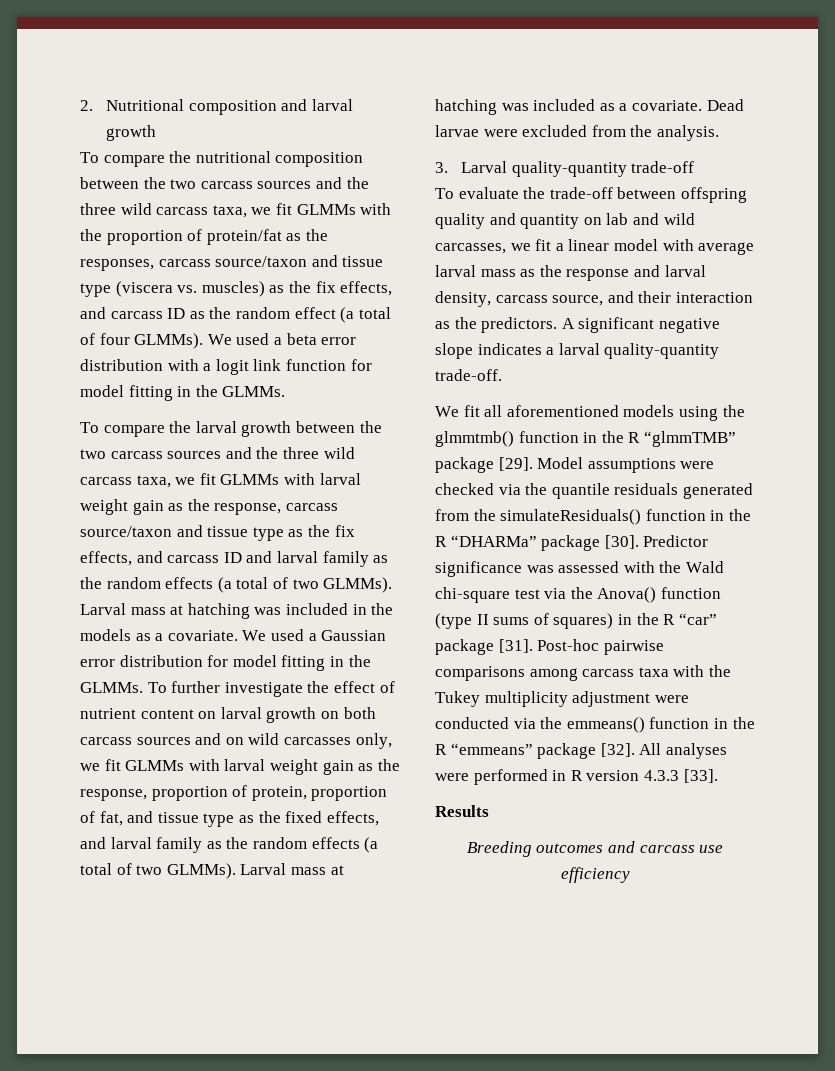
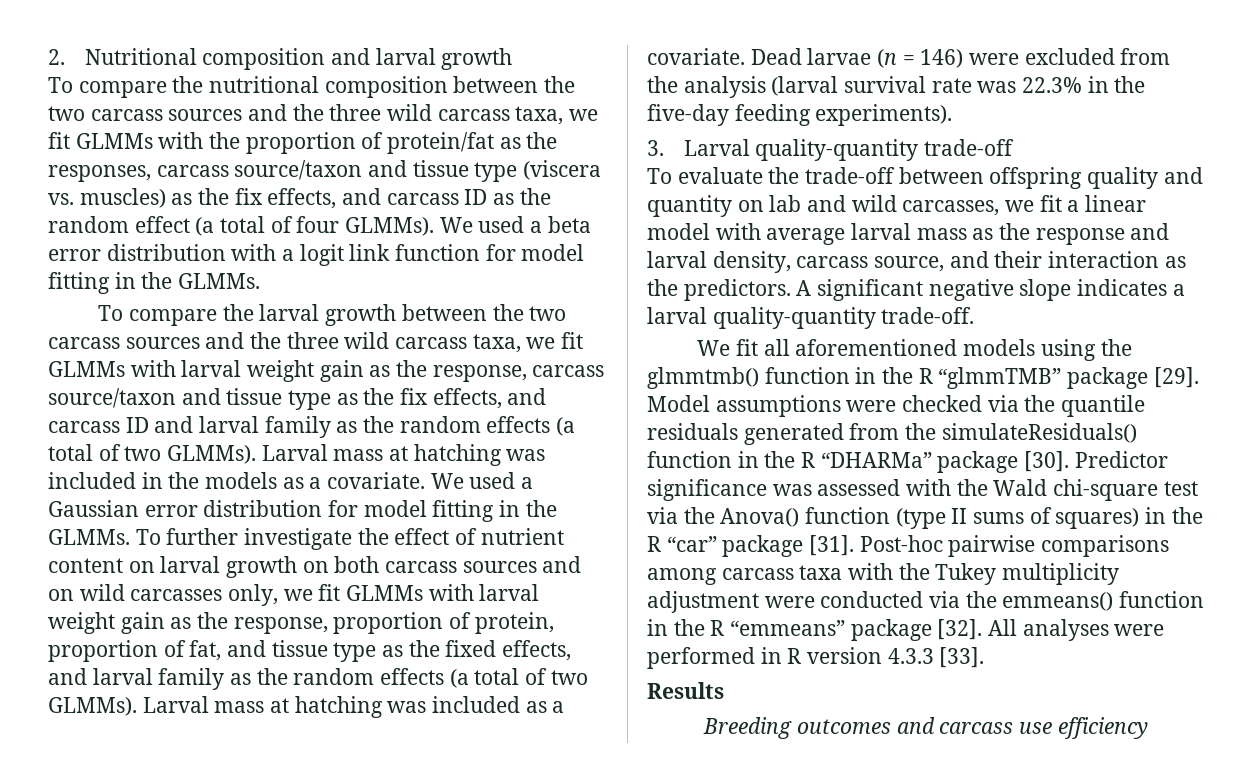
(479, 131) none -> [877,49,964,68] (n = 146)
[656,125,719,141] analysis. -> [683,76,1146,98] [647,104,953,126] analysis (larval survival rate was 22.3% in the five-day feeding experiments).

